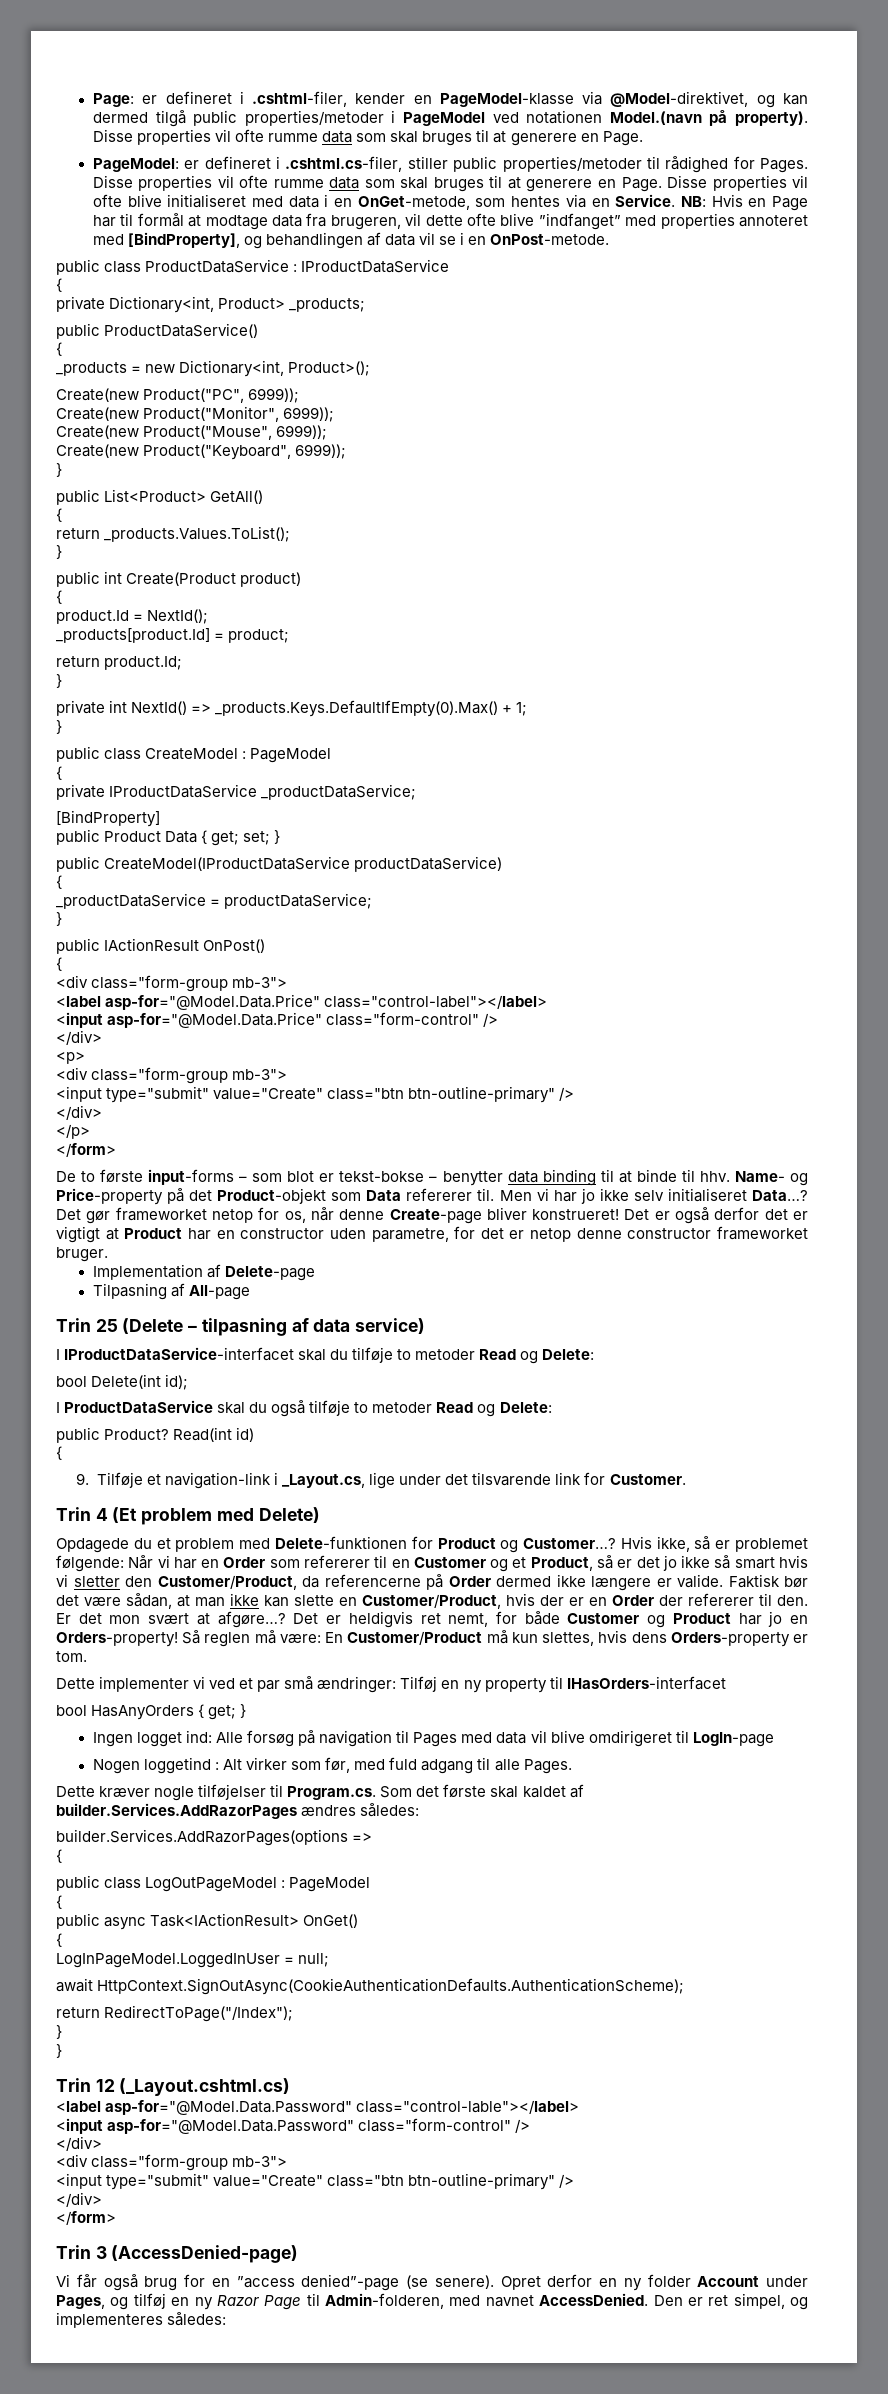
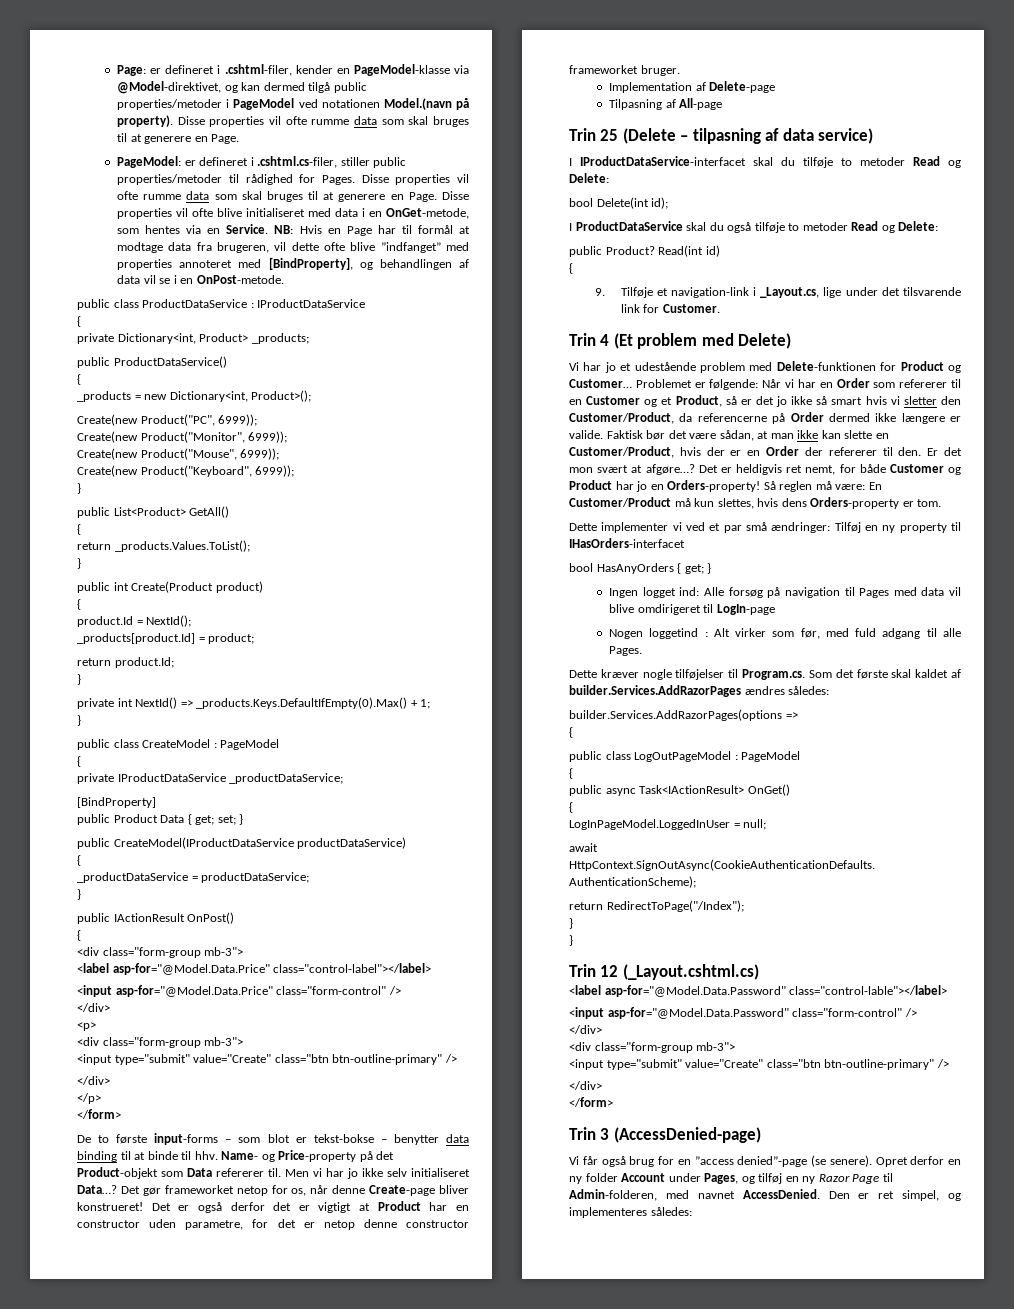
[56,1538,171,1553] Opdagede du et -> [569,362,696,373] Vi har jo et udestående
[523,1536,809,1552] Customer…? Hvis ikke, så er problemet -> [569,379,706,388] Customer… Problemet er

